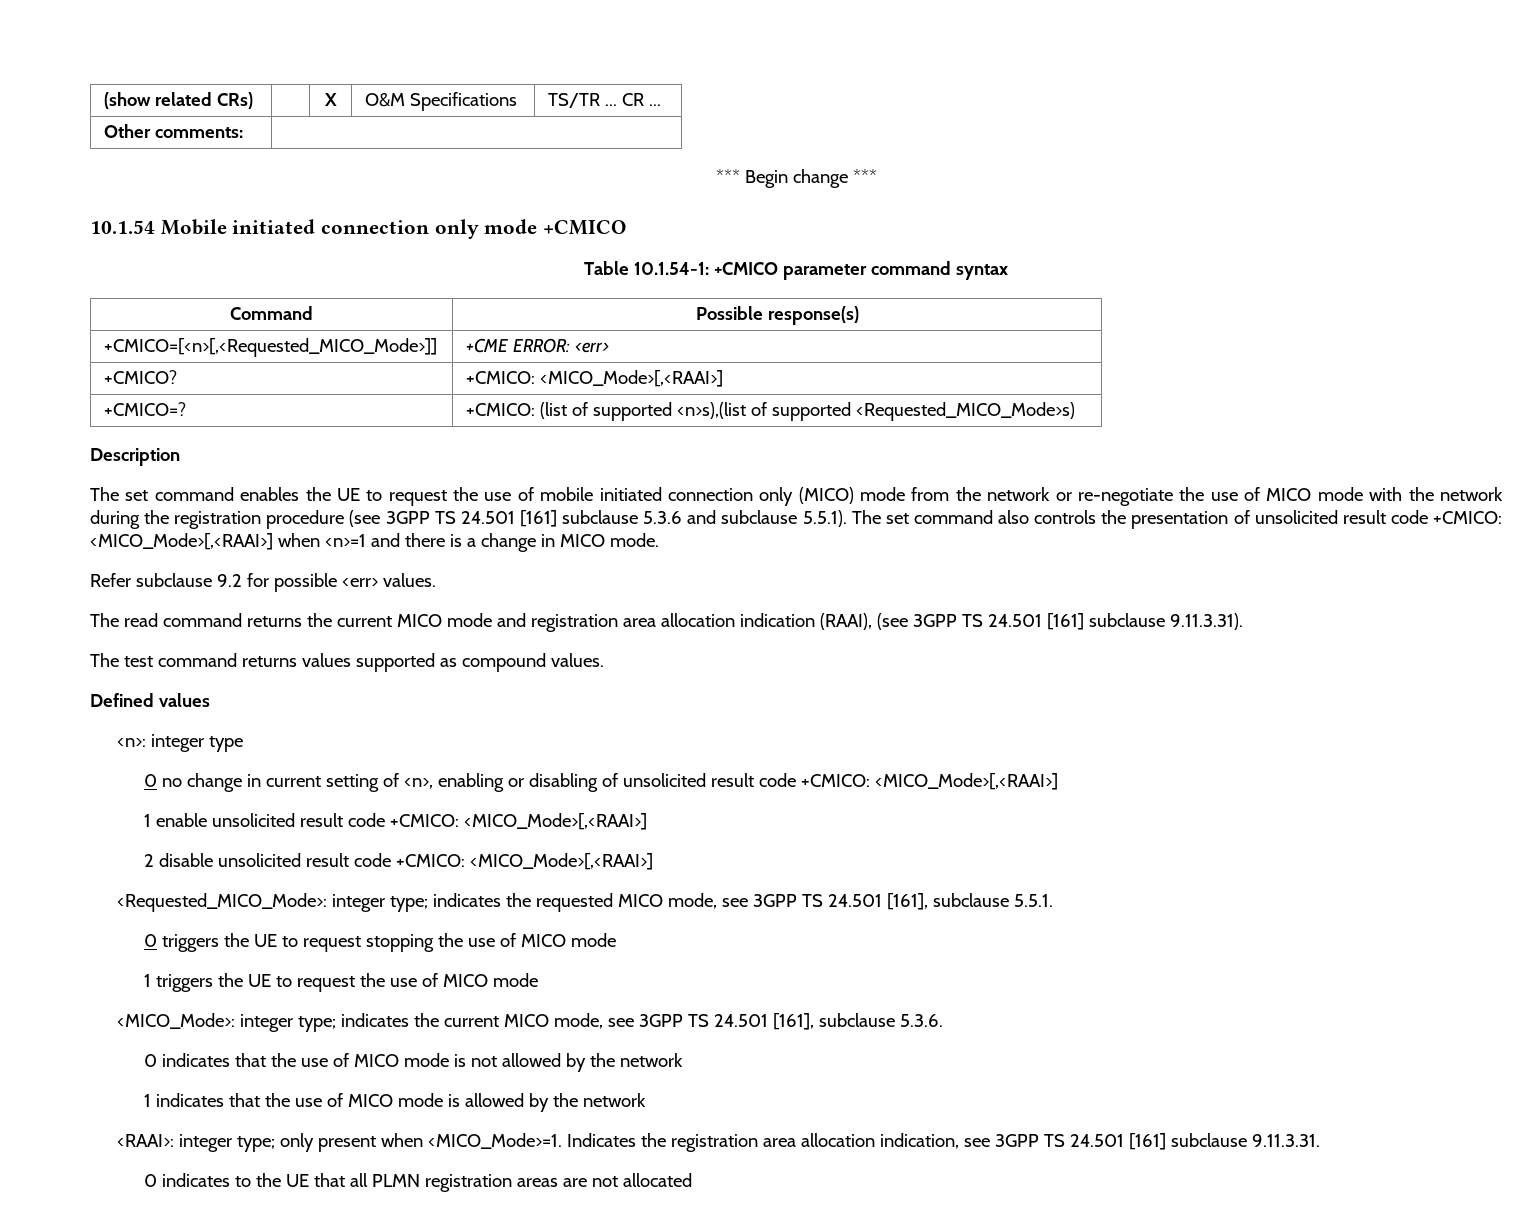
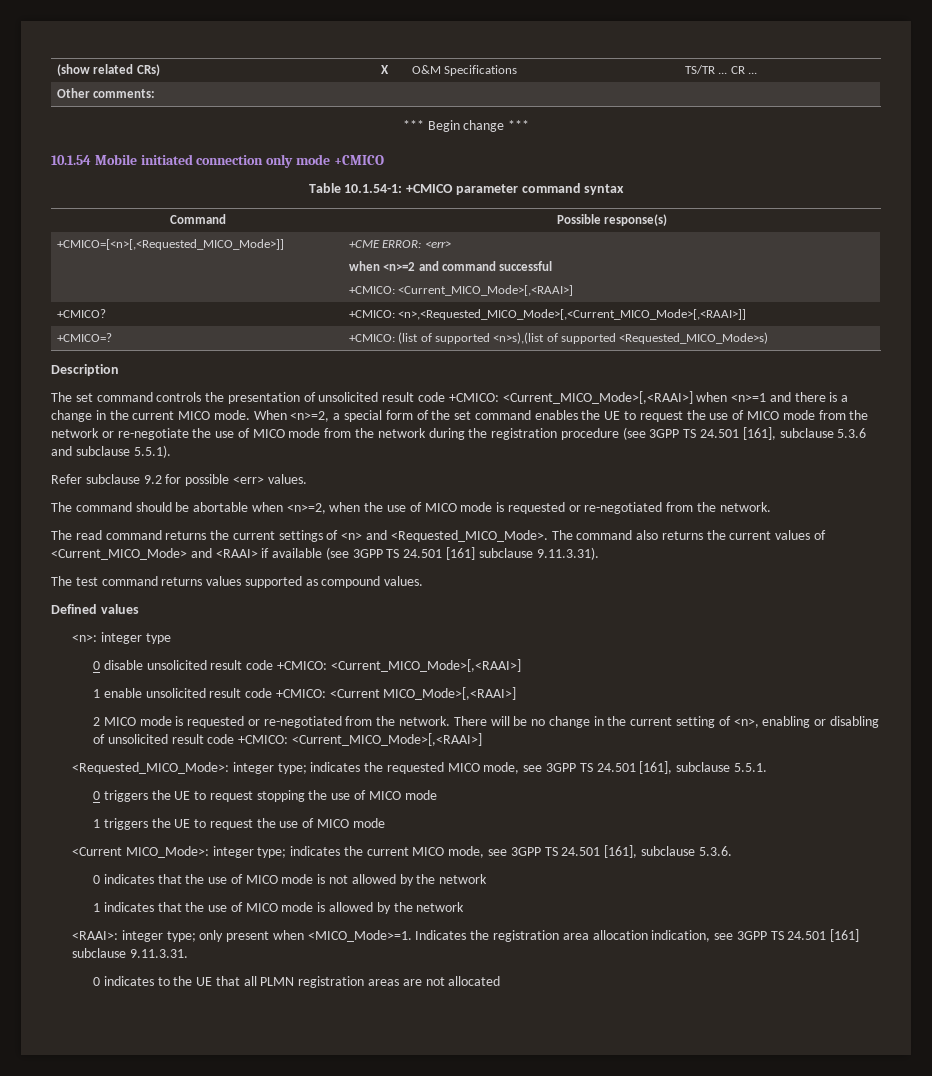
(610, 347) none -> [348,261,553,271] [348,285,574,296] // when <n>=2 and command successful // +CMICO: <Current_MICO_Mode>[,<RAAI>]
[540,370,724,387] <MICO_Mode>[,<RAAI>] -> [398,309,747,320] <n>,<Requested_MICO_Mode>[,<Current_MICO_Mode>[,<RAAI>]]
(234, 494) none -> [156,391,849,404] [51,410,531,422] controls the presentation of unsolicited result code +CMICO: <Current_MICO_Mode>[,<RAAI>] when <n>=1 and there is a change in the current MICO mode. When <n>=2, a special form of the set command
[540,487,854,506] mobile initiated connection only (MICO) -> [746,411,779,420] MICO
[1369,487,1403,501] with -> [324,428,352,438] from
[519,510,557,527] [161] -> [742,427,776,440] [161],
[851,510,1502,529] [90,533,659,552] The set command also controls the presentation of unsolicited result code +CMICO: <MICO_Mode>[,<RAAI>] when <n>=1 and there is a change in MICO mode. -> (171, 451) none
(436, 580) none -> [51,502,771,514] // The command should be abortable when <n>=2, when the use of MICO mode is requested or re-negotiated from the network.
[396,613,872,632] MICO mode and registration area allocation indication (RAAI), -> [278,530,827,542] [51,548,323,560] settings of <n> and <Requested_MICO_Mode>. The command also returns the current values of <Current_MICO_Mode> and <RAAI> if available
(158, 780) none -> [103,659,521,672] [92,687,517,700] [92,716,528,728] disable unsolicited result code +CMICO: <Current_MICO_Mode>[,<RAAI>] // 1 enable unsolicited result code +CMICO: <Current MICO_Mode>[,<RAAI>] // 2 MICO mode is requested or re-negotiated from the network. There will be
(262, 780) none -> [607,716,627,726] the
[875,773,1059,790] [144,813,648,830] [144,853,654,870] <MICO_Mode>[,<RAAI>] // 1 enable unsolicited result code +CMICO: <MICO_Mode>[,<RAAI>] // 2 disable unsolicited result code +CMICO: <MICO_Mode>[,<RAAI>] -> [291,733,482,746] <Current_MICO_Mode>[,<RAAI>]
[117,1013,236,1029] <MICO_Mode>: -> [71,846,209,858] <Current MICO_Mode>:

